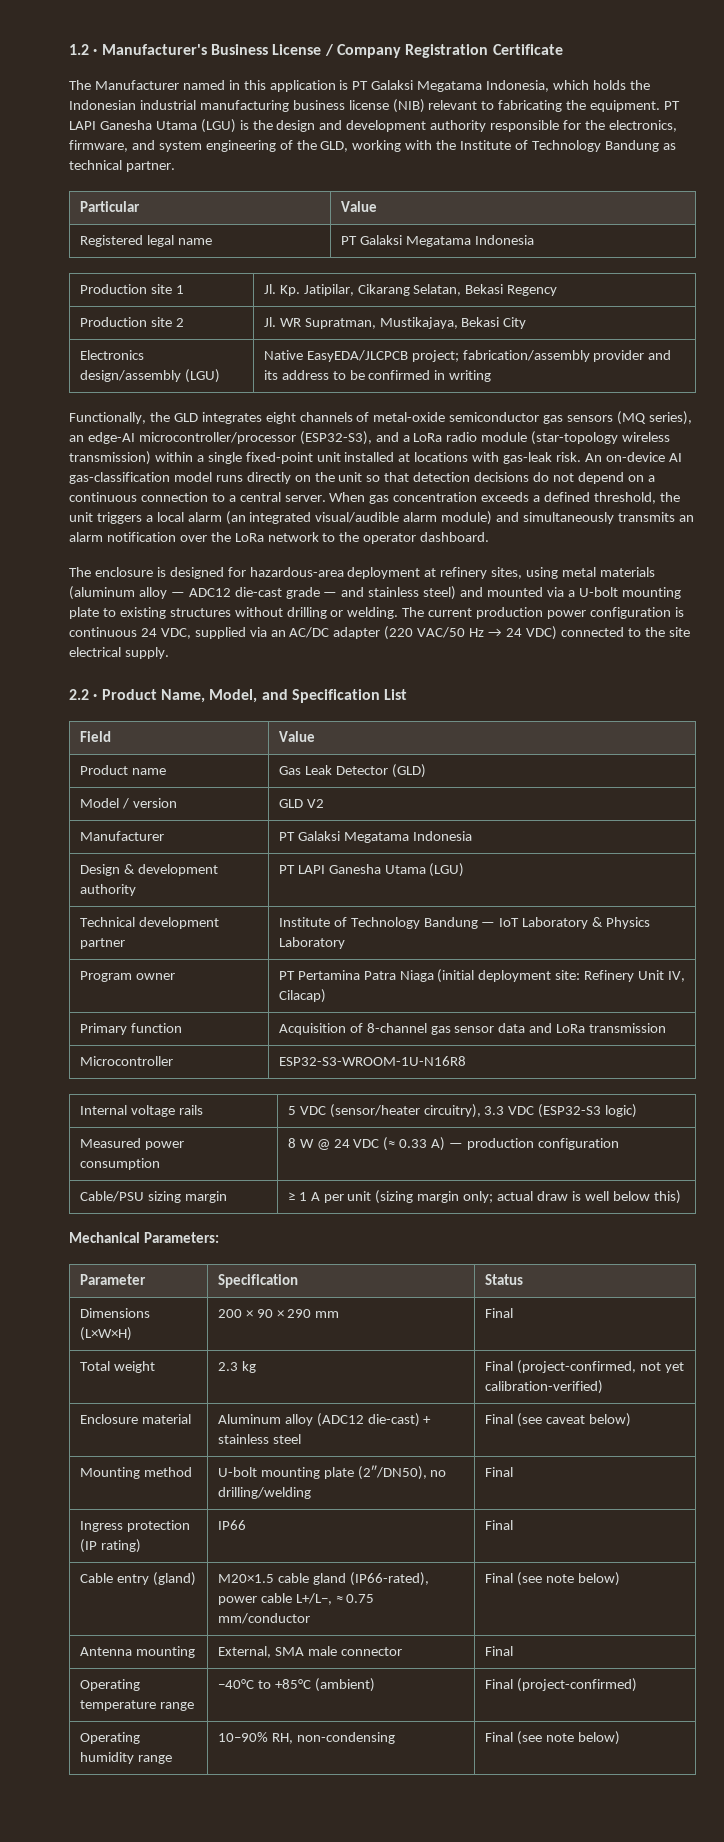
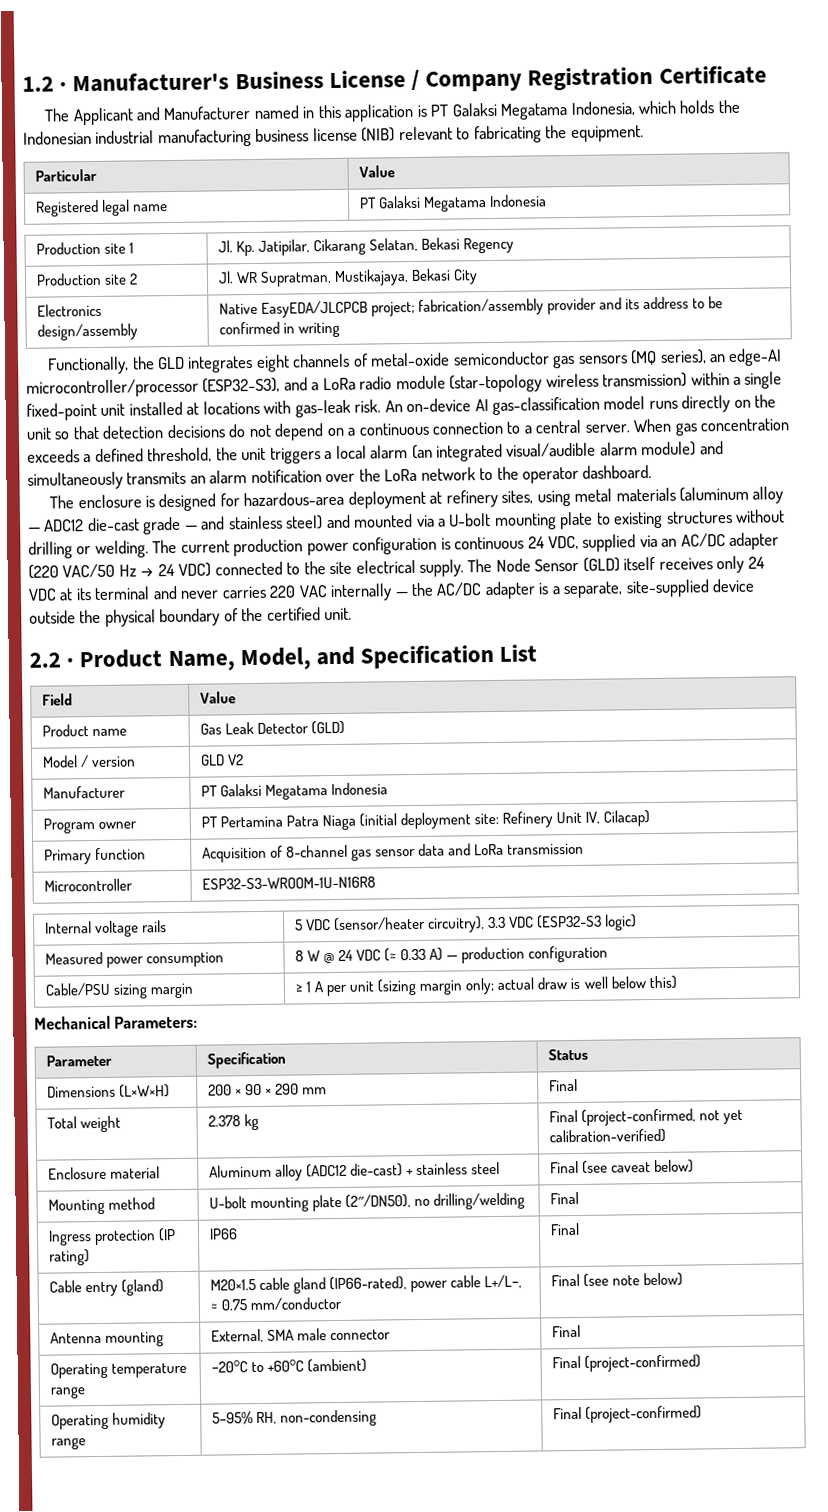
(91, 85) none -> [72,107,161,126] Applicant and
[664,101,681,110] [69,119,677,133] [69,140,676,152] [69,160,175,172] PT LAPI Ganesha Utama (LGU) is the design and development authority responsible for the electronics, firmware, and system engineering of the GLD, working with the Institute of Technology Bandung as technical partner. -> (644, 133) none
[184,369,220,383] (LGU) -> (138, 332) none
(169, 653) none -> [467,555,765,574] [28,578,755,602] [29,607,353,627] The Node Sensor (GLD) itself receives only 24 VDC at its terminal and never carries 220 VAC internally — the AC/DC adapter is a separate, site-supplied device outside the physical boundary of the certified unit.
[79,864,218,876] [79,884,136,896] [278,863,465,877] [79,917,219,929] [79,938,125,949] [278,917,651,929] [278,937,345,949] // Design & development authority | PT LAPI Ganesha Utama (LGU) // Technical development partner | Institute of Technology Bandung — IoT Laboratory & Physics Laboratory -> (389, 789) none
[217,1362,238,1371] 2.3 -> [207,1115,241,1127] 2.378
[217,1679,311,1689] −40°C to +85°C -> [210,1359,305,1373] −20°C to +60°C
[217,1732,268,1742] 10–90% -> [211,1411,253,1425] 5–95%
[516,1731,620,1745] (see note below) -> [585,1405,703,1423] (project-confirmed)

